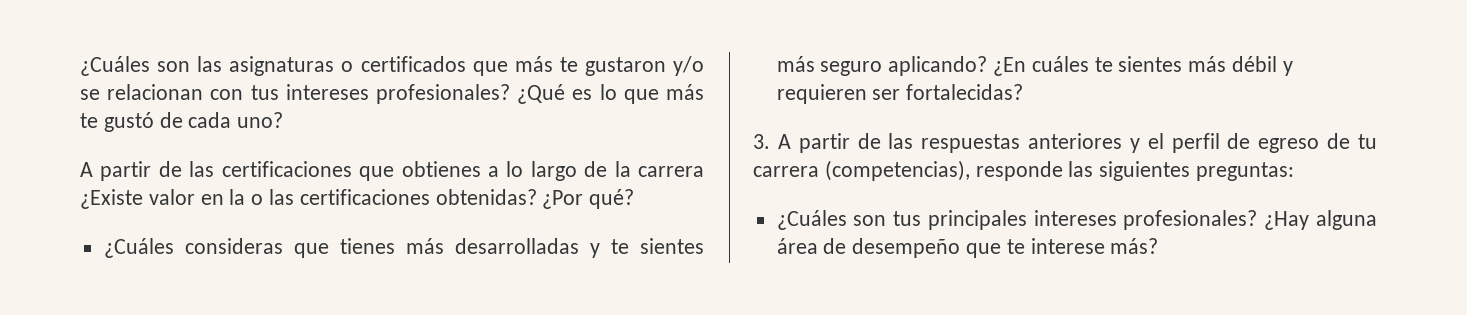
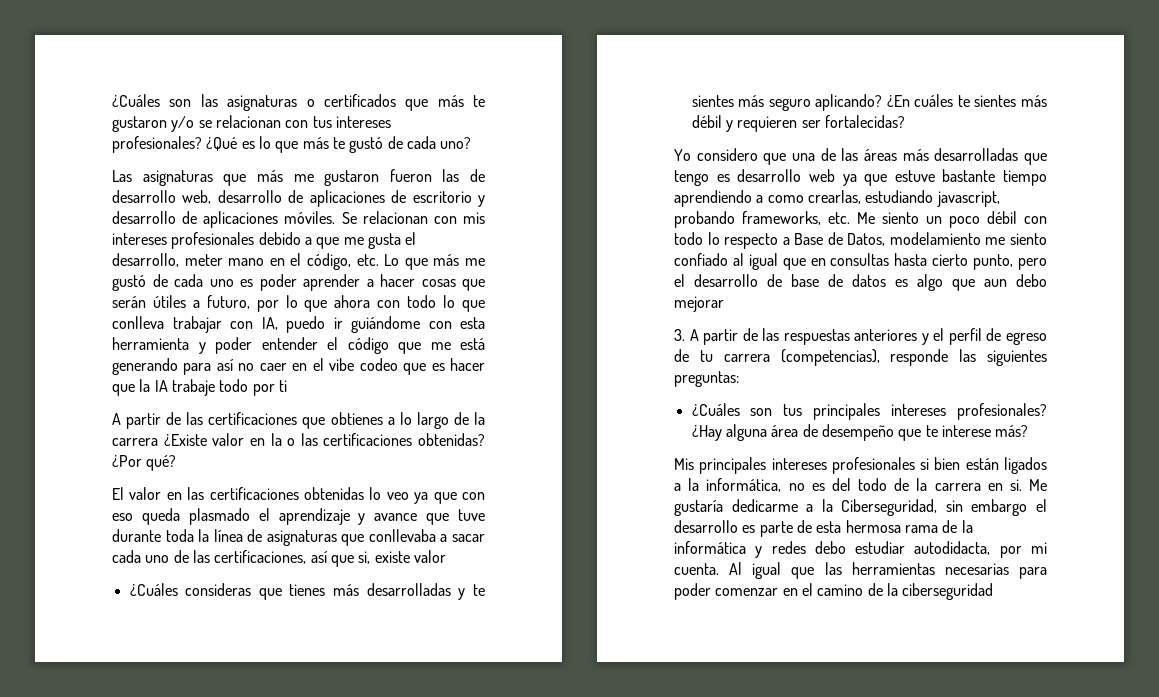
(284, 120) none -> [112,169,485,186] [112,190,485,207] [112,211,485,228] [112,232,417,249] [112,253,486,270] [112,274,485,291] [112,295,486,312] [112,316,485,333] [112,337,485,354] [112,358,486,375] [112,379,287,396] // Las asignaturas que más me gustaron fueron las de desarrollo web, desarrollo de aplicaciones de escritorio y desarrollo de aplicaciones móviles. Se relacionan con mis intereses profesionales debido a que me gusta el desarrollo, meter mano en el código, etc. Lo que más me gustó de cada uno es poder aprender a hacer cosas que serán útiles a futuro, por lo que ahora con todo lo que conlleva trabajar con IA, puedo ir guiándome con esta herramienta y poder entender el código que me está generando para así no caer en el vibe codeo que es hacer que la IA trabaje todo por ti
(635, 199) none -> [112,487,485,504] [112,508,485,525] [112,529,485,546] [112,550,446,567] // El valor en las certificaciones obtenidas lo veo ya que con eso queda plasmado el aprendizaje y avance que tuve durante toda la línea de asignaturas que conllevaba a sacar cada uno de las certificaciones, así que si, existe valor
(1024, 92) none -> [674,148,1047,165] [674,169,1047,186] [674,190,1000,207] [674,211,1047,228] [674,232,1047,249] [674,253,1047,270] [674,274,1047,291] [674,296,724,312] // Yo considero que una de las áreas más desarrolladas que tengo es desarrollo web ya que estuve bastante tiempo aprendiendo a como crearlas, estudiando javascript, probando frameworks, etc. Me siento un poco débil con todo lo respecto a Base de Datos, modelamiento me siento confiado al igual que en consultas hasta cierto punto, pero el desarrollo de base de datos es algo que aun debo mejorar
(1159, 246) none -> [674,457,1047,474] [674,478,1047,492] [674,499,1047,516] [674,520,973,537] [674,541,1047,558] [674,562,1047,579] [674,583,994,600] // Mis principales intereses profesionales si bien están ligados a la informática, no es del todo de la carrera en si. Me gustaría dedicarme a la Ciberseguridad, sin embargo el desarrollo es parte de esta hermosa rama de la informática y redes debo estudiar autodidacta, por mi cuenta. Al igual que las herramientas necesarias para poder comenzar en el camino de la ciberseguridad

